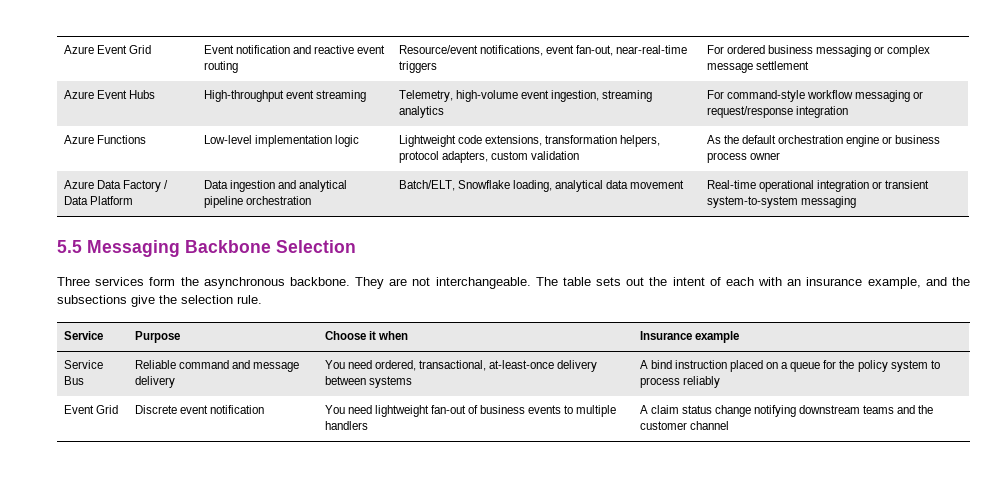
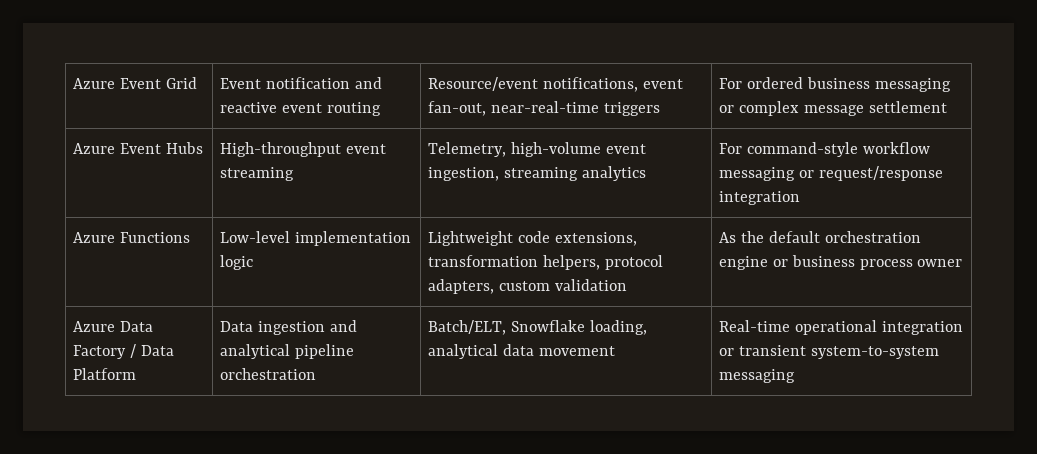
[57,240,356,257] [57,277,970,289] [57,295,262,307] [63,331,103,340] [134,331,180,343] [324,331,408,340] [639,331,739,343] [63,360,103,369] [63,376,84,385] [134,360,299,372] [134,376,175,388] [324,360,598,372] [324,376,412,388] [639,360,940,372] [639,376,720,388] [63,405,118,414] [134,405,264,414] [324,405,617,417] [324,421,368,430] [639,405,934,417] [639,421,729,430] // 5.5 Messaging Backbone Selection // Three services form the asynchronous backbone. They are not interchangeable. The table sets out the intent of each with an insurance example, and the subsections give the selection rule. // Service | Purpose | Choose it when | Insurance example // Service Bus | Reliable command and message delivery | You need ordered, transactional, at-least-once delivery between systems | A bind instruction placed on a queue for the policy system to process reliably // Event Grid | Discrete event notification | You need lightweight fan-out of business events to multiple handlers | A claim status change notifying downstream teams and the customer channel -> (796, 376) none

